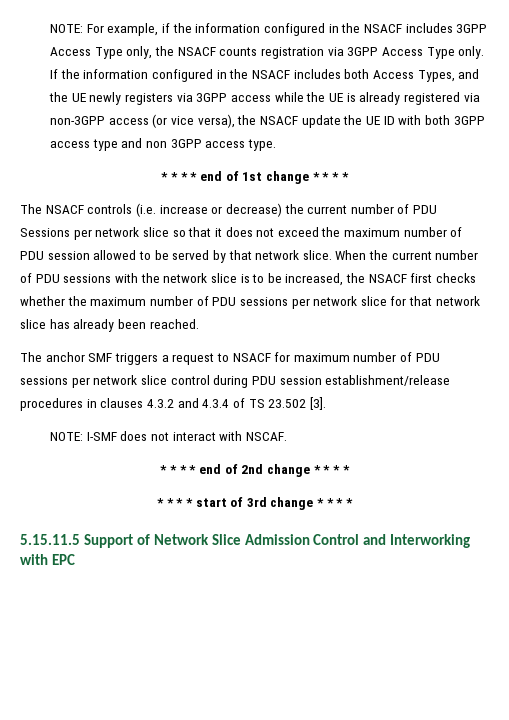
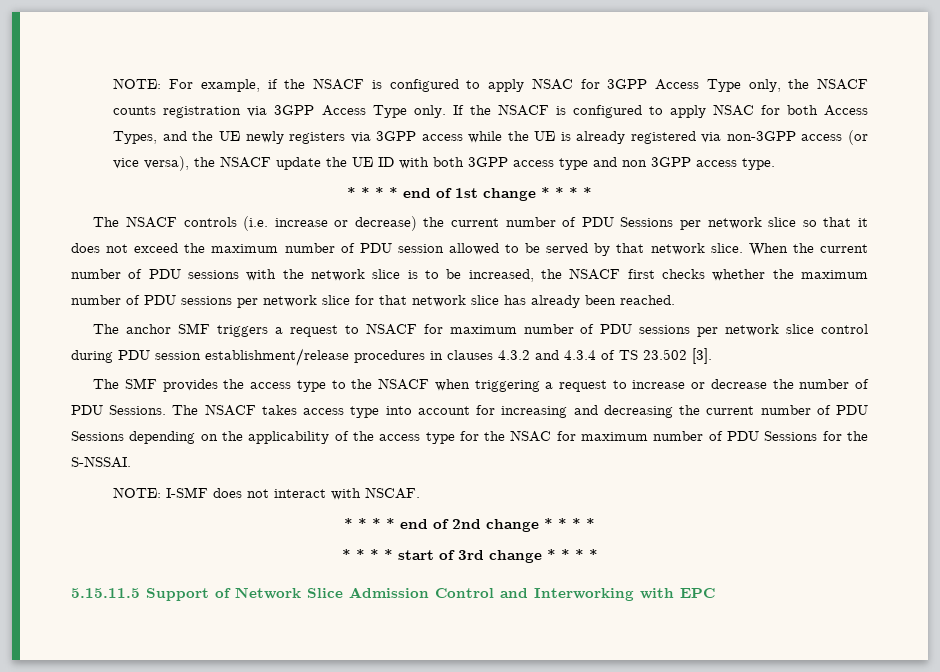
[195,23,453,36] information configured in the NSACF includes -> [313,78,600,92] NSACF is configured to apply NSAC for
[83,69,341,82] information configured in the NSACF includes -> [497,104,780,118] NSACF is configured to apply NSAC for
(326, 403) none -> [93,378,869,392] [71,404,869,418] [71,430,868,444] [71,456,131,468] // The SMF provides the access type to the NSACF when triggering a request to increase or decrease the number of PDU Sessions. The NSACF takes access type into account for increasing and decreasing the current number of PDU Sessions depending on the applicability of the access type for the NSAC for maximum number of PDU Sessions for the S-NSSAI.

